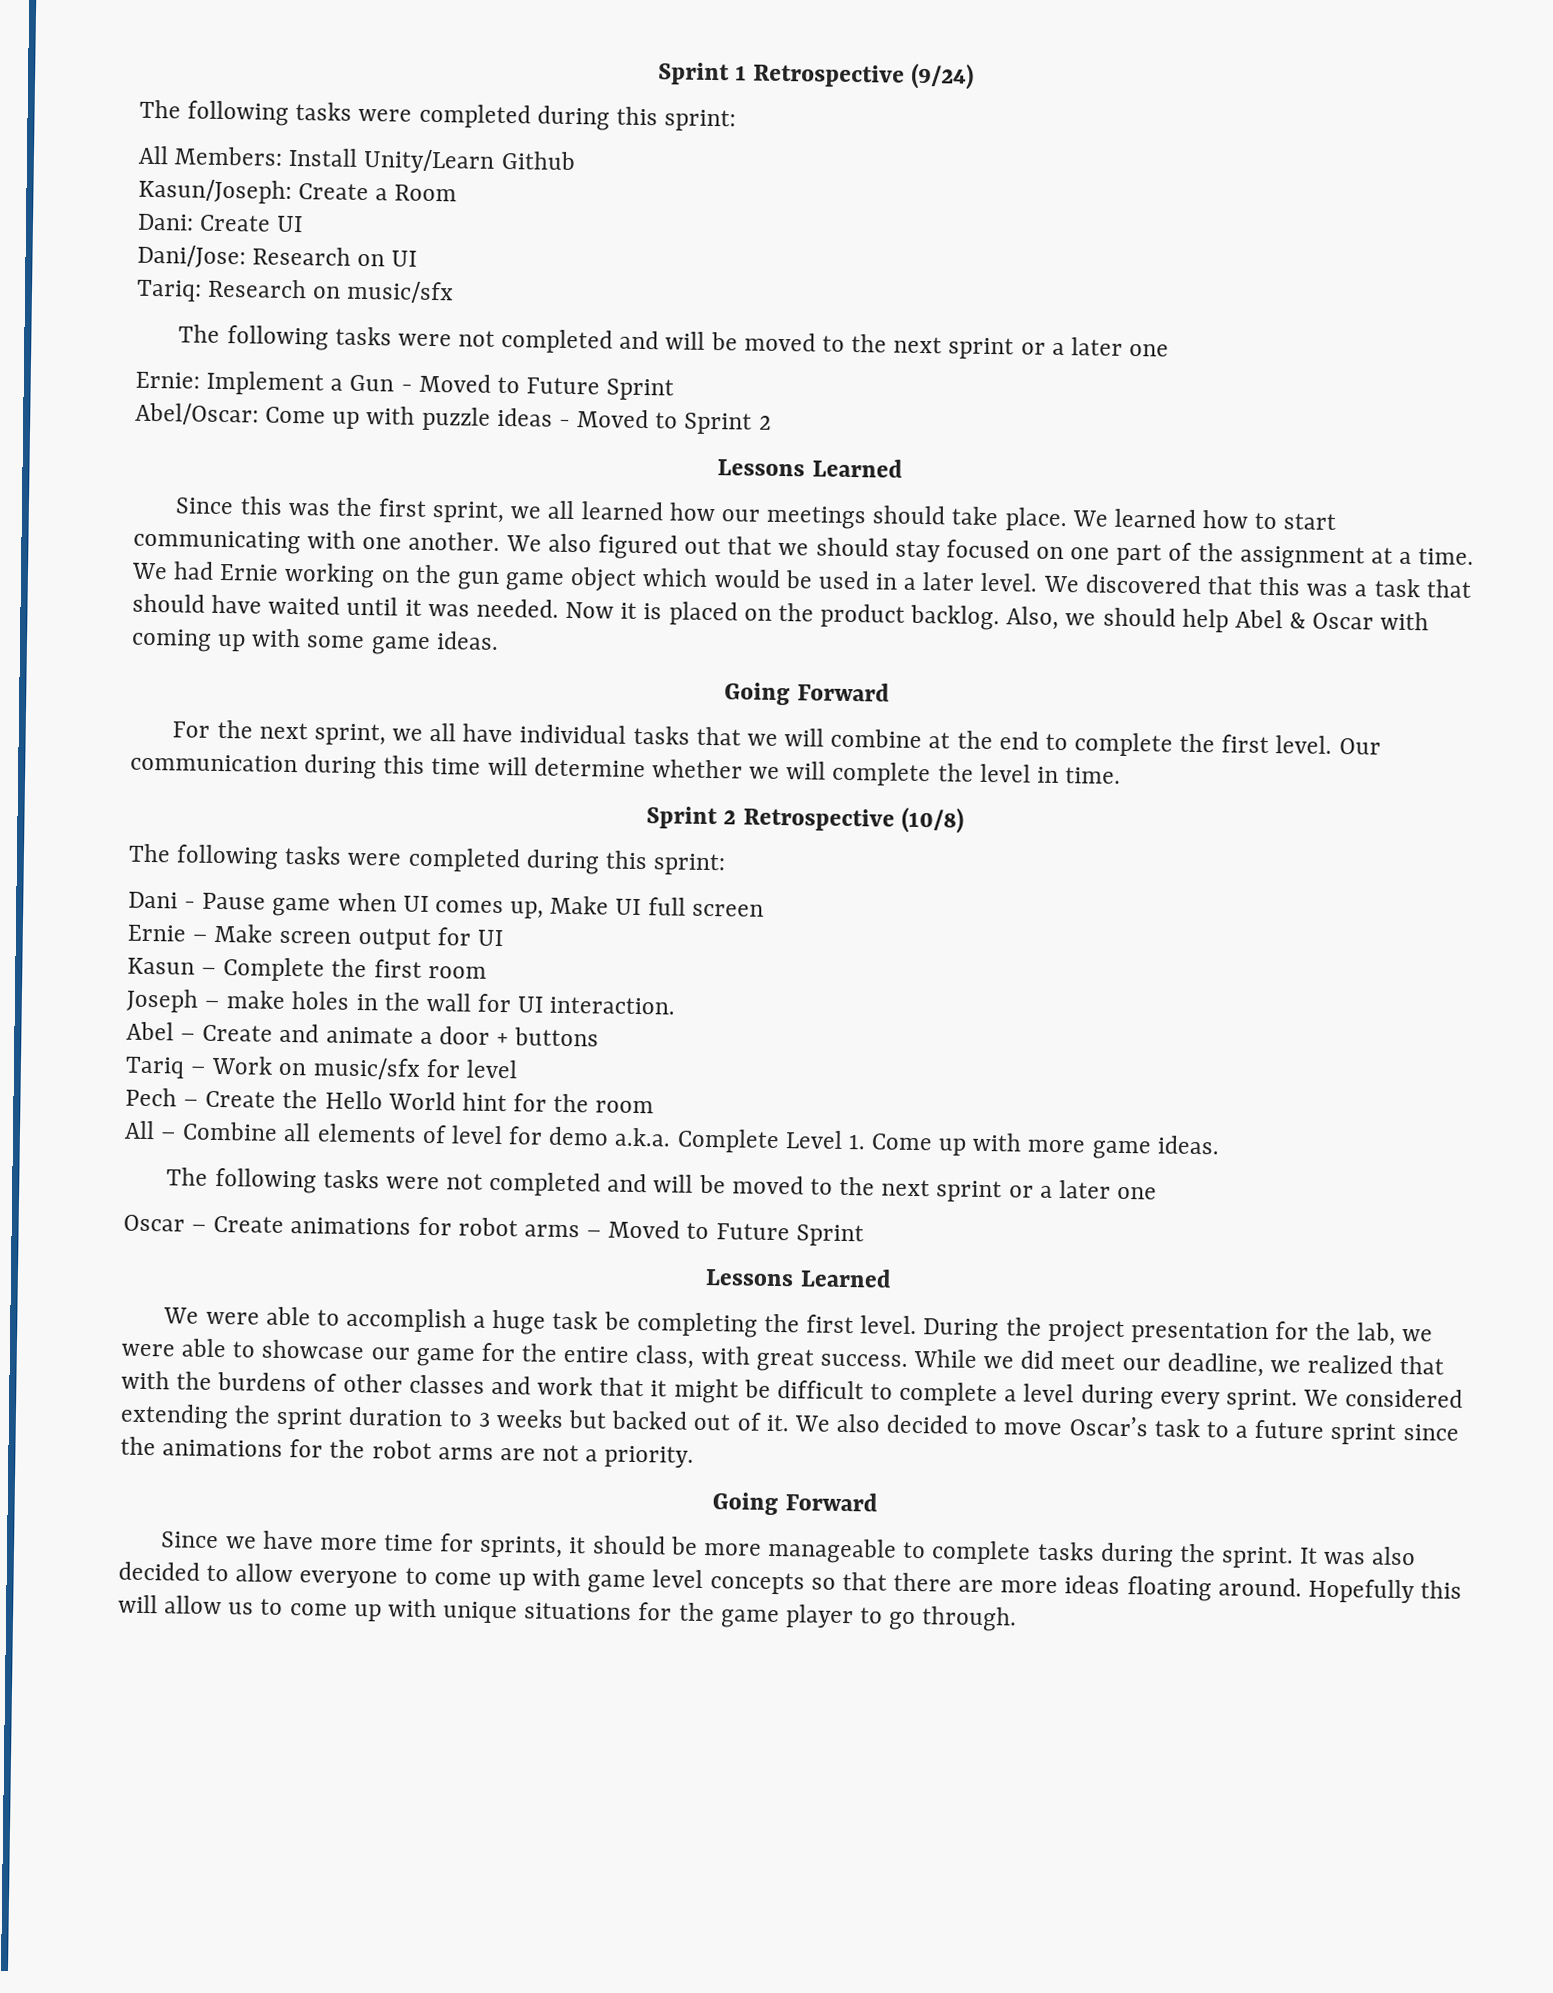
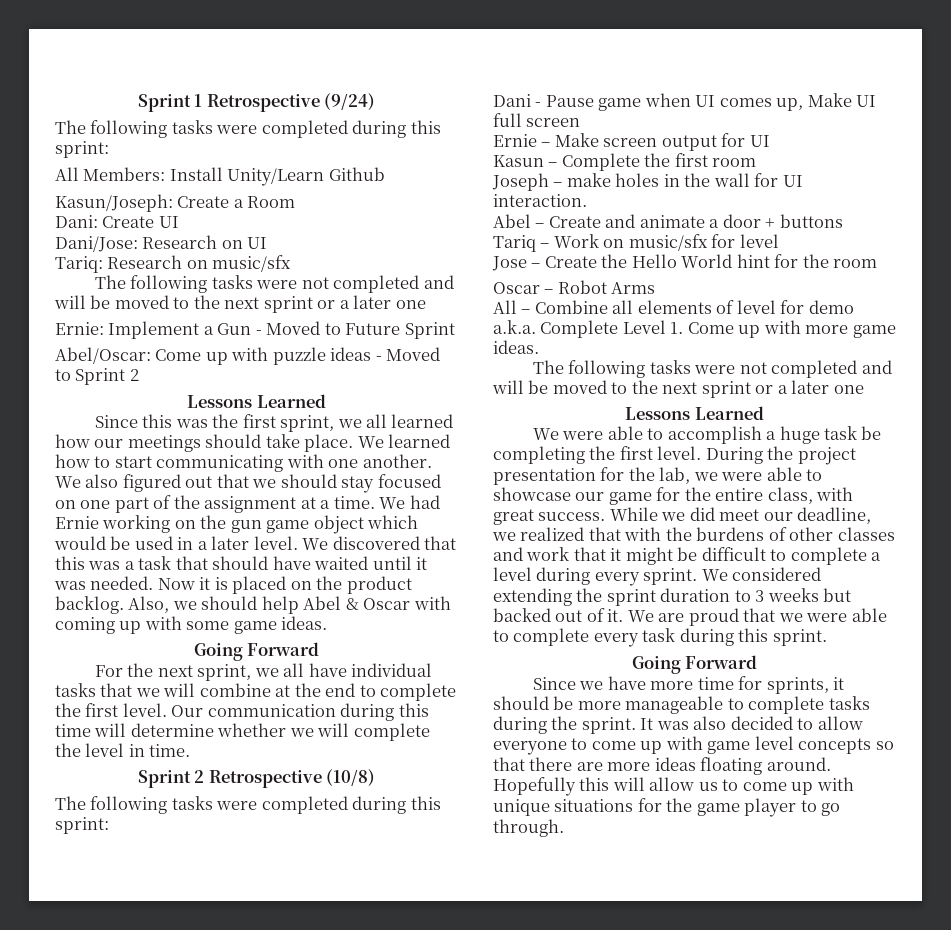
[125,1087,177,1107] Pech -> [492,256,527,271] Jose
(655, 1107) none -> [493,280,656,294] // Oscar – Robot Arms
[123,1214,864,1247] // Oscar – Create animations for robot arms – Moved to Future Sprint -> (864, 389) none
[836,1413,1459,1445] [120,1436,695,1468] also decided to move Oscar’s task to a future sprint since the animations for the robot arms are not a priority. -> [658,608,887,626] [493,628,827,647] are proud that we were able to complete every task during this sprint.

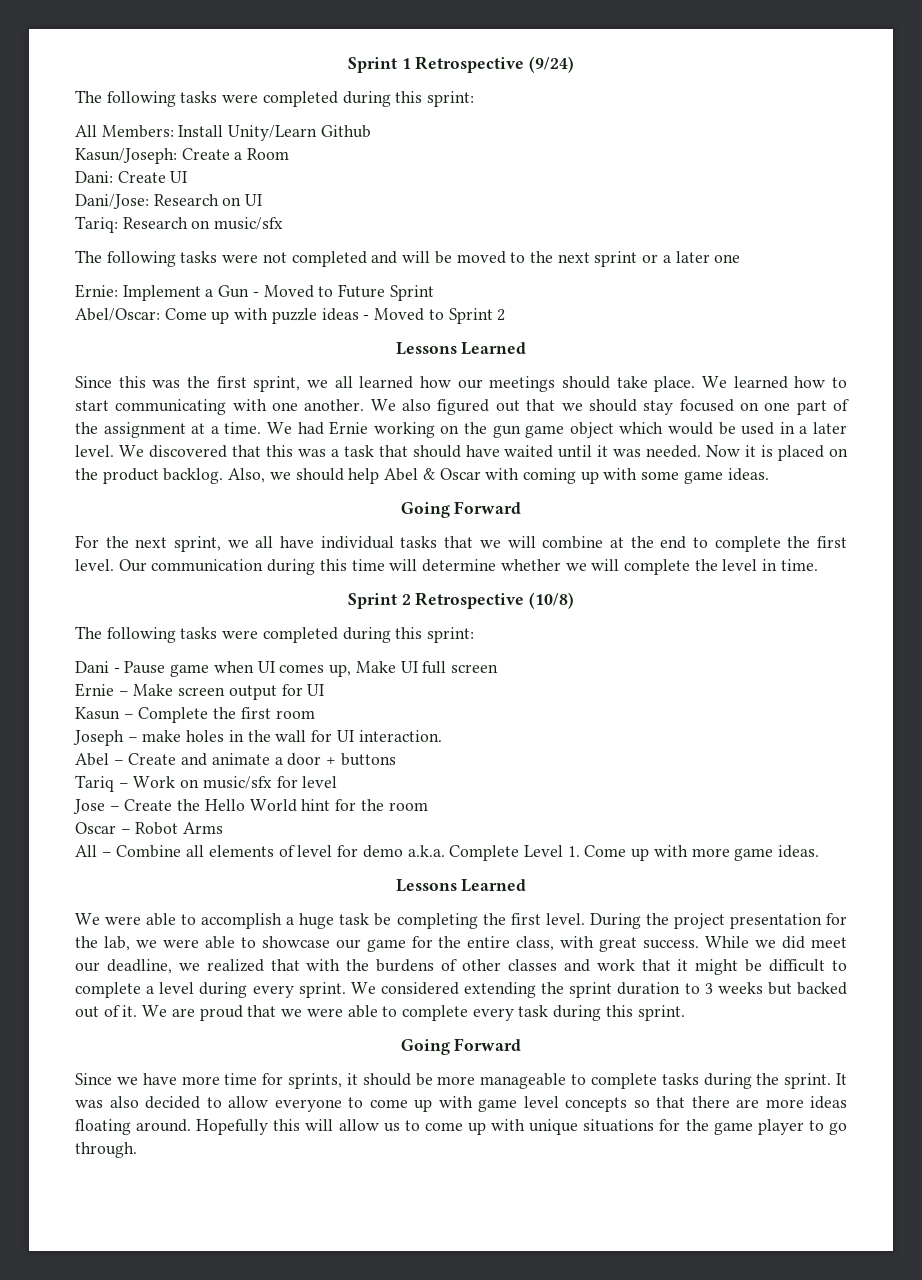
[532,360,892,378] [492,380,864,398] // The following tasks were not completed and will be moved to the next sprint or a later one -> (820, 851) none

